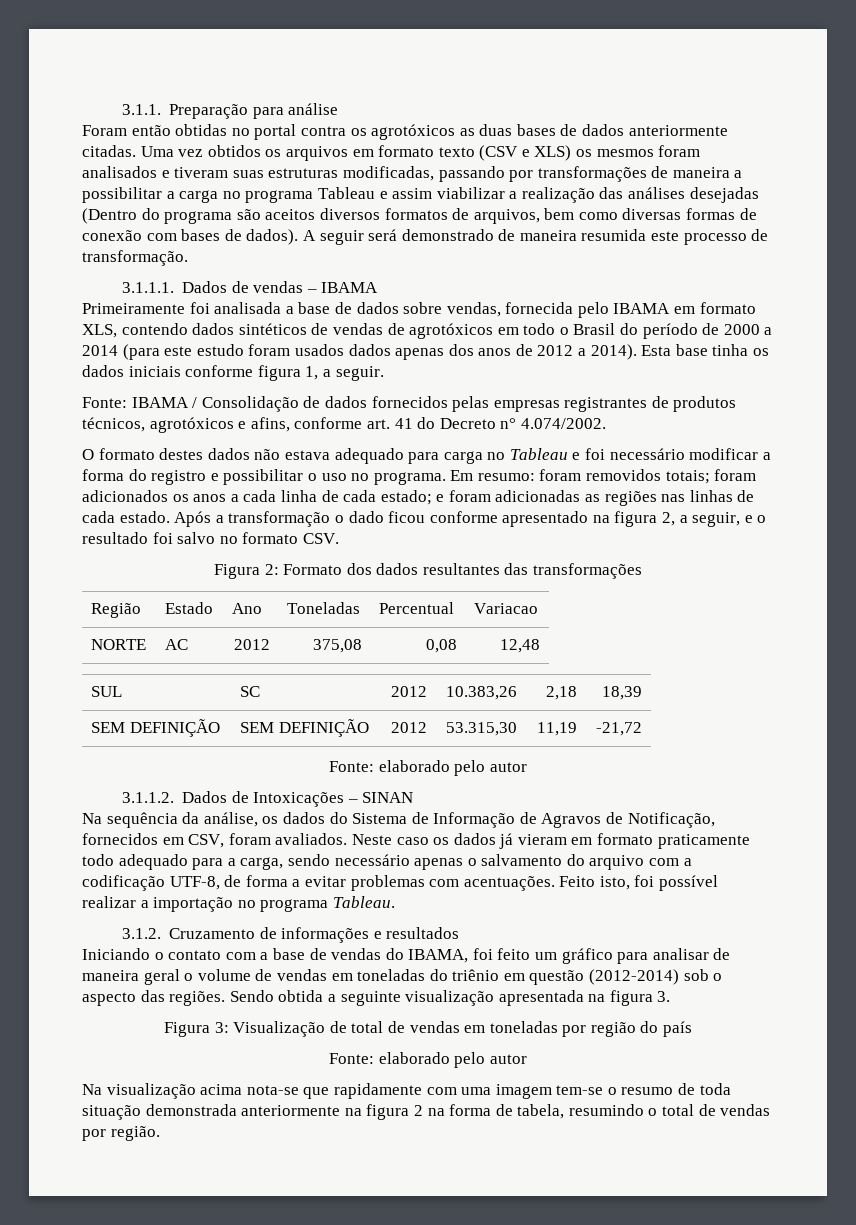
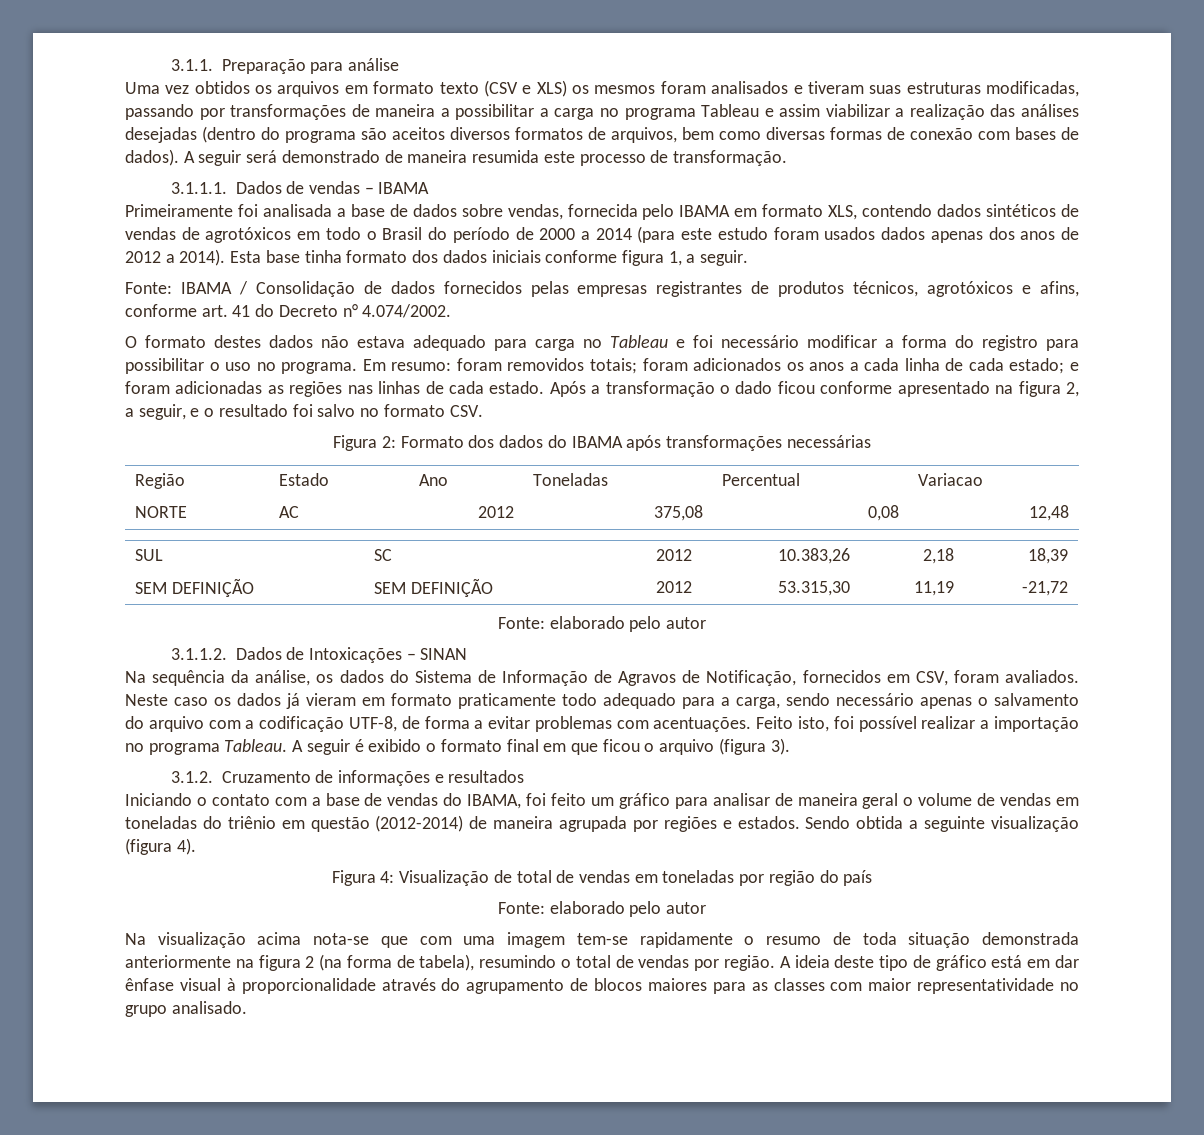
[82,124,728,140] [82,145,136,157] Foram então obtidas no portal contra os agrotóxicos as duas bases de dados anteriormente citadas. -> (399, 64) none
[82,208,137,224] (Dentro -> [202,126,256,143] (dentro
[753,348,770,356] os -> [346,250,439,263] formato dos
[210,473,219,481] e -> [1046,339,1079,351] para
[422,563,643,579] resultantes das transformações -> [547,435,871,451] do IBAMA após transformações necessárias
(395, 902) none -> [292,738,790,755] A seguir é exibido o formato final em que ficou o arquivo (figura 3).
[683,969,723,981] [82,990,226,1006] sob o aspecto das regiões. -> [469,816,800,832] de maneira agrupada por regiões e estados.
[498,990,671,1006] [163,1022,229,1037] apresentada na figura 3. // Figura 3: -> [125,838,196,855] [331,870,395,886] (figura 4). // Figura 4:
[333,1083,422,1099] rapidamente -> (408, 942) none
(604, 1090) none -> [639,932,733,948] rapidamente
[427,1108,445,1116] na -> [319,954,343,971] (na
[517,1104,565,1119] tabela, -> [419,954,475,971] tabela),
(160, 1133) none -> [779,955,1079,971] [125,978,1079,994] [125,1001,247,1017] A ideia deste tipo de gráfico está em dar ênfase visual à proporcionalidade através do agrupamento de blocos maiores para as classes com maior representatividade no grupo analisado.

